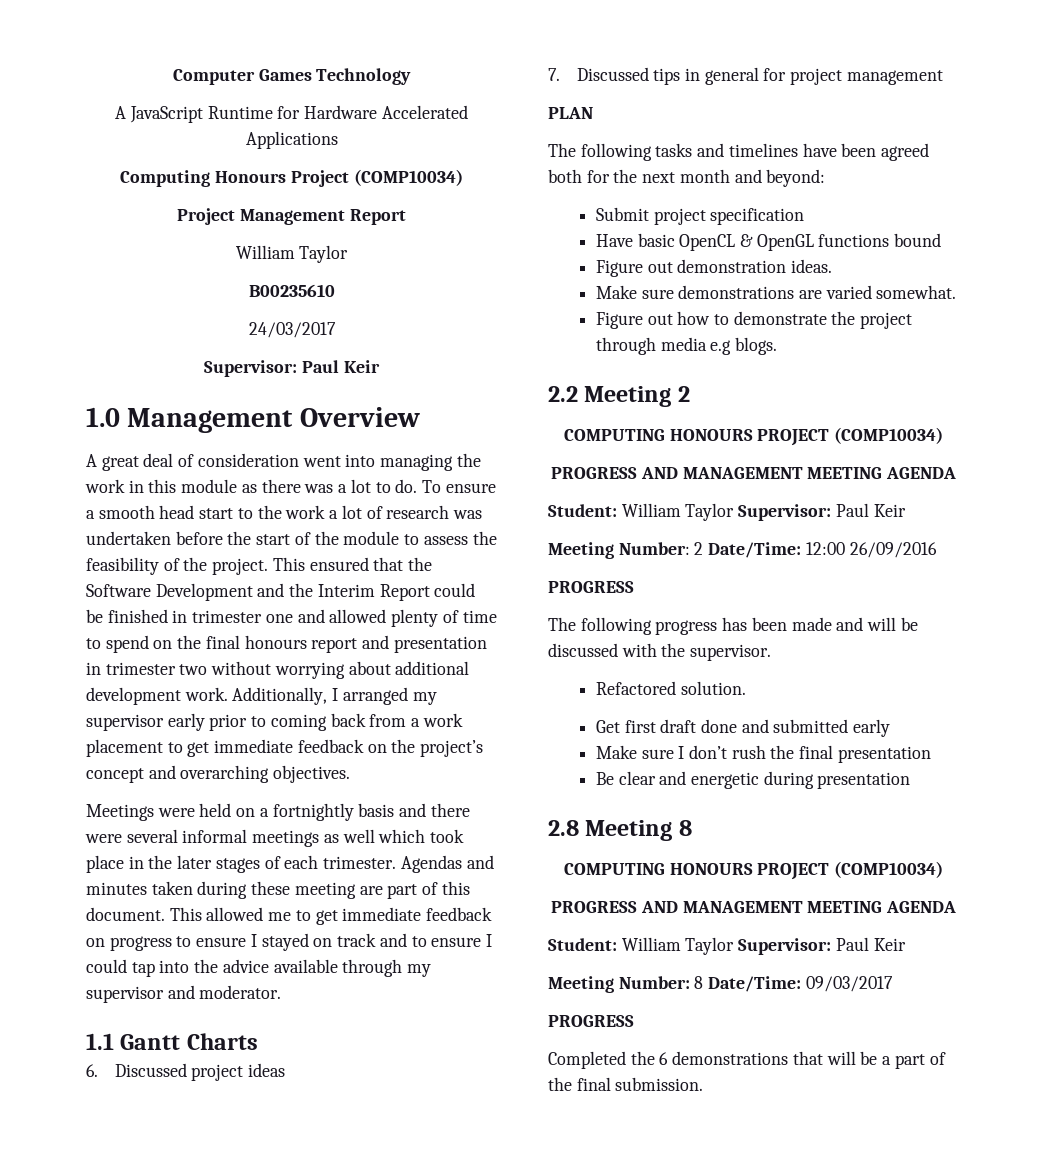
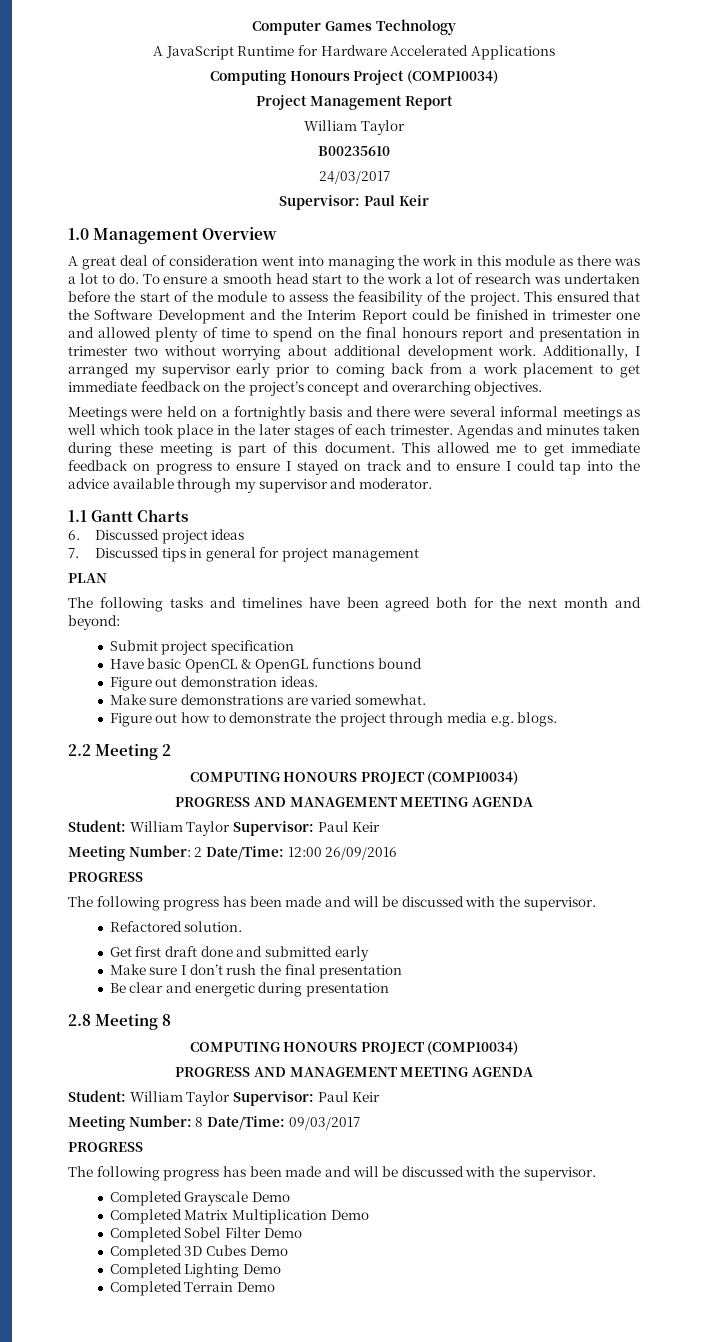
[359,886,383,895] are -> [220,443,231,453] is
[710,340,732,355] e.g -> [490,715,514,727] e.g.
[548,1051,946,1069] [548,1077,704,1091] Completed the 6 demonstrations that will be a part of the final submission. -> [68,1166,596,1181] [109,1191,291,1206] [109,1209,369,1224] [109,1227,302,1242] [109,1245,288,1260] [109,1263,282,1278] [109,1281,276,1296] The following progress has been made and will be discussed with the supervisor. // Completed Grayscale Demo // Completed Matrix Multiplication Demo // Completed Sobel Filter Demo // Completed 3D Cubes Demo // Completed Lighting Demo // Completed Terrain Demo

